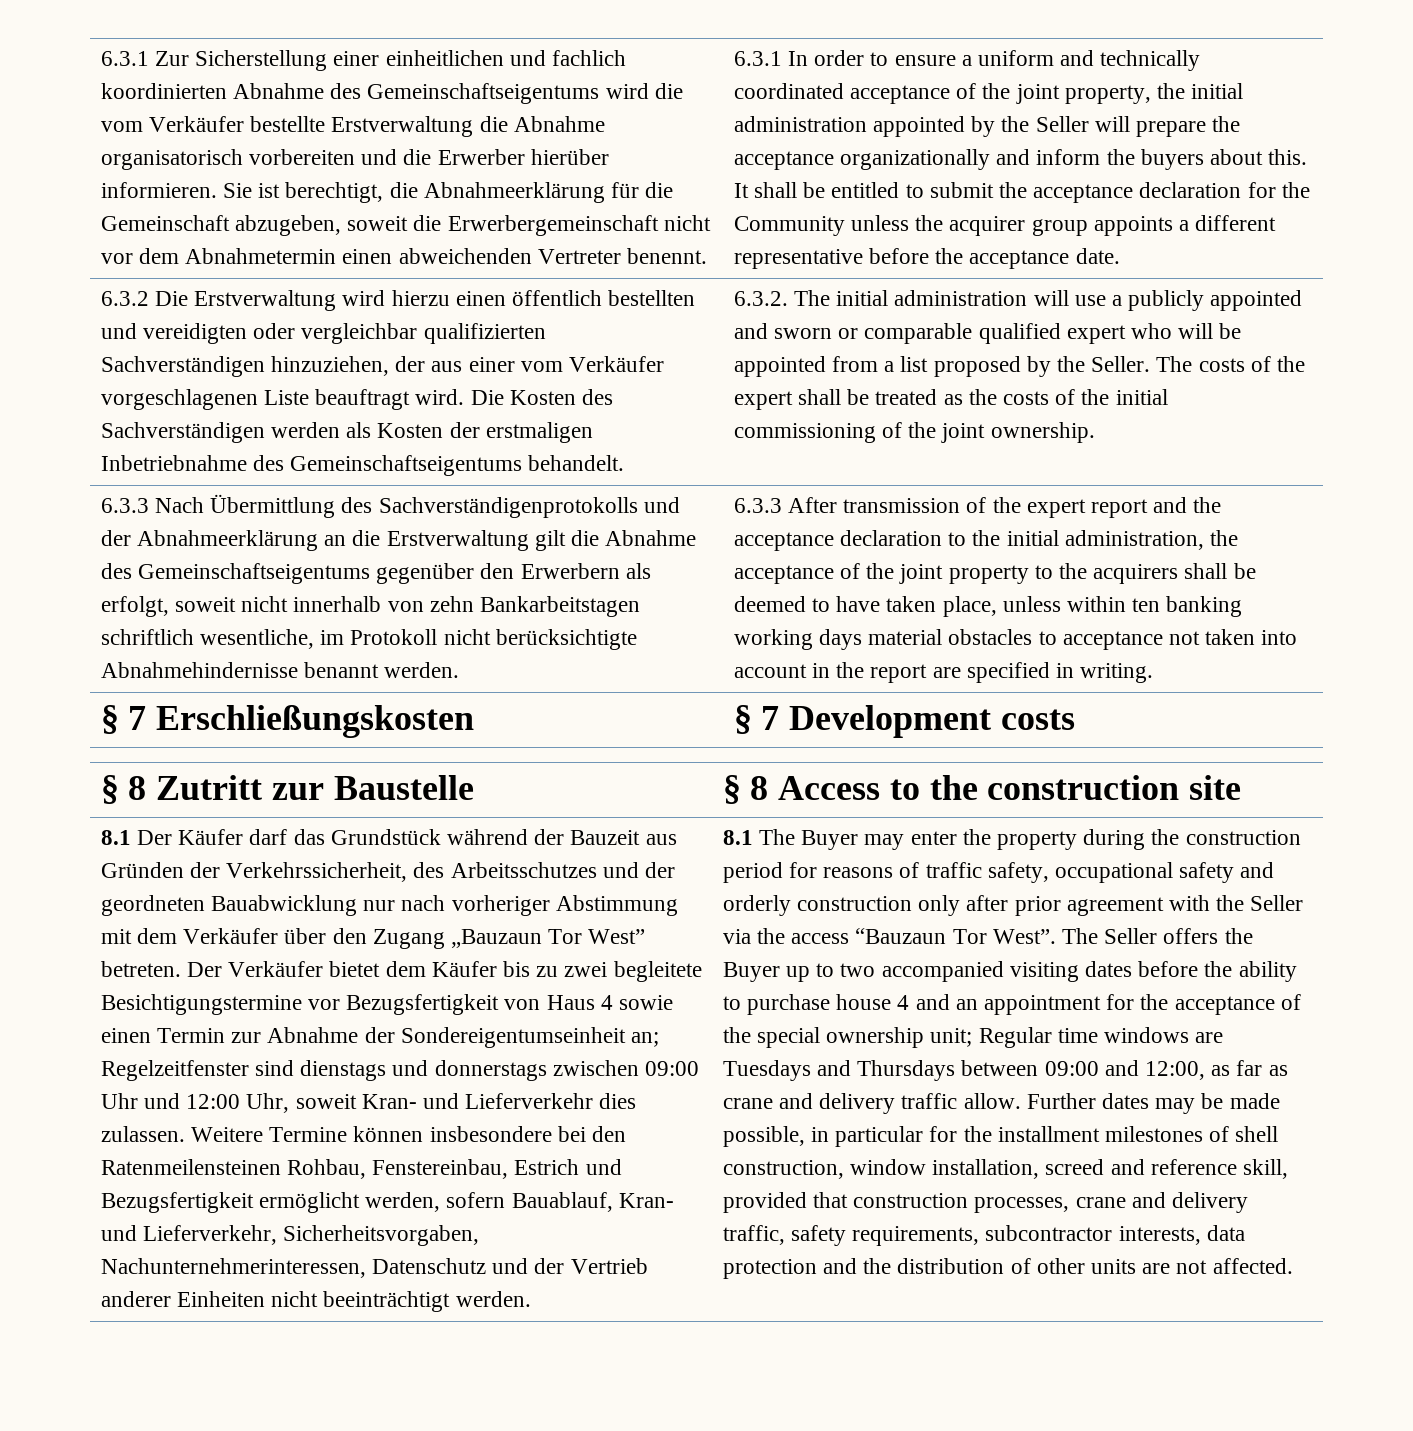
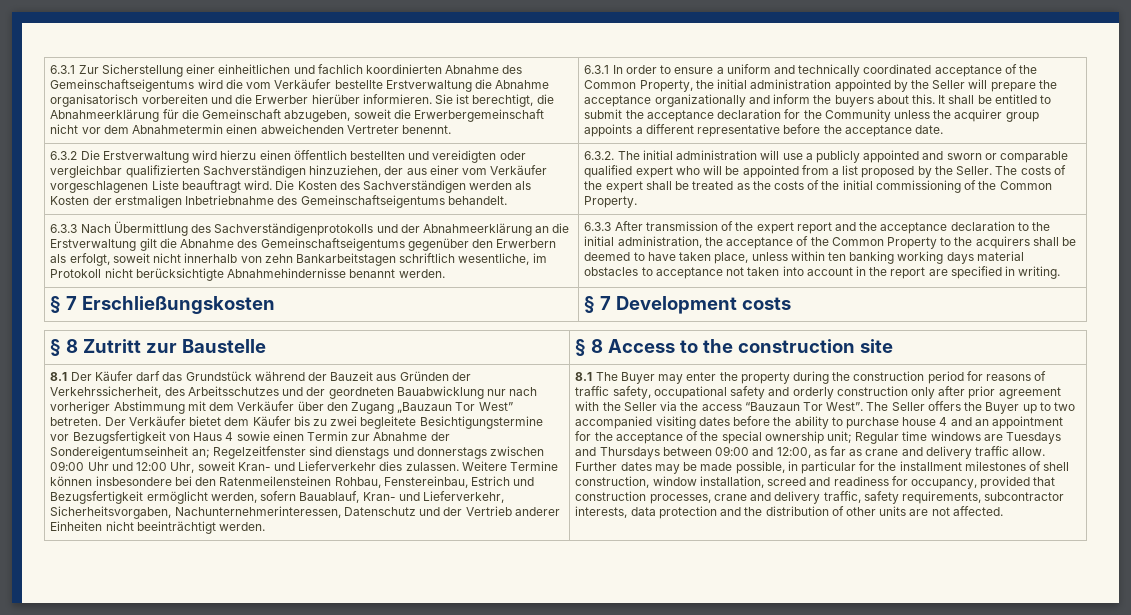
[1015,84,1151,104] joint property, -> [584,80,693,92] Common Property,
[941,422,1095,443] joint ownership. -> [999,181,1052,190] [584,196,638,208] Common Property.
[899,564,1029,584] joint property -> [831,237,937,249] Common Property
[1150,1159,1289,1179] reference skill, -> [833,476,977,489] readiness for occupancy,

